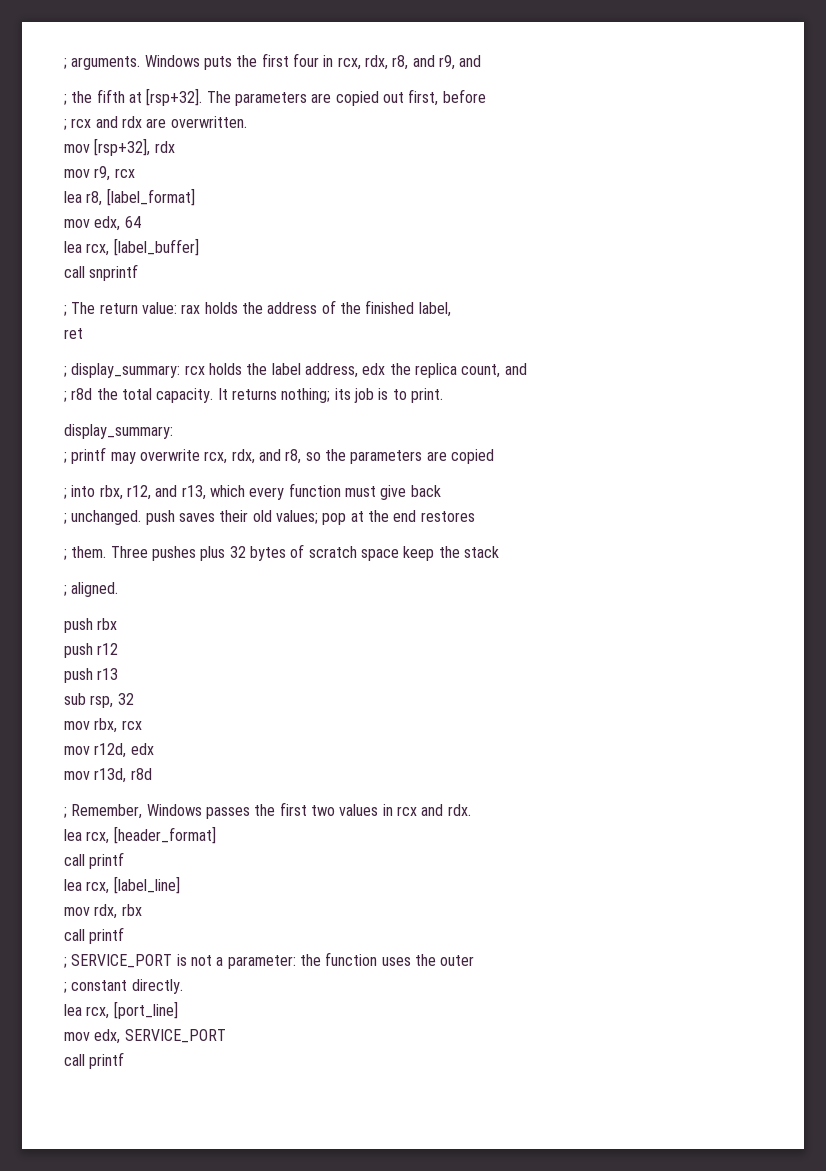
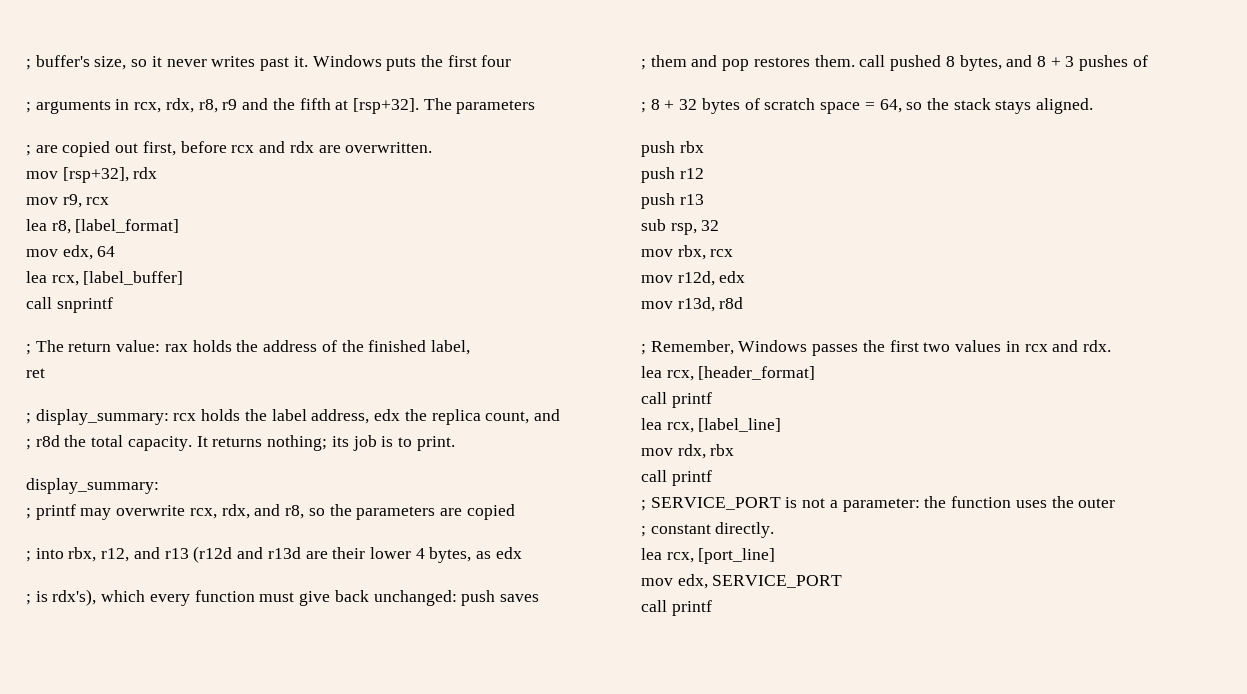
[64,56,141,70] ; arguments. -> [26,55,308,71] ; buffer's size, so it never writes past it.
(319, 60) none -> [26,100,111,114] // ; arguments
[412,55,482,70] [64,94,67,105] and r9, and // ; -> [222,98,269,110] r9 and
(307, 99) none -> [26,145,31,156] // ;
[64,119,67,130] // ; -> (227, 147) none
[181,485,206,500] r13, -> [164,546,522,563] [26,589,97,606] r13 (r12d and r13d are their lower 4 bytes, as edx // ; is rdx's),
[64,510,475,525] [64,546,226,561] // ; unchanged. push saves their old values; pop at the end restores // ; them. Three pushes plus -> [373,590,539,606] [641,55,1148,71] [641,99,675,113] unchanged: push saves // ; them and pop restores them. call pushed 8 bytes, and 8 + 3 pushes of // ; 8 +
[403,546,435,561] keep -> [864,99,923,113] = 64, so
[64,585,67,596] // ; -> [995,100,1032,114] stays

